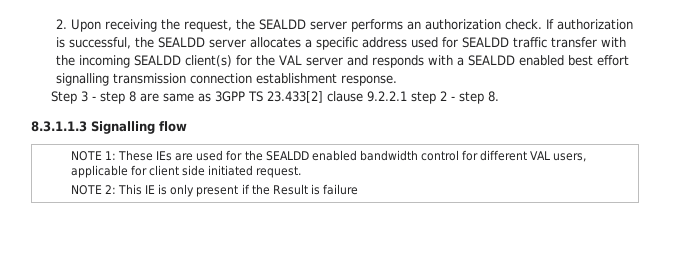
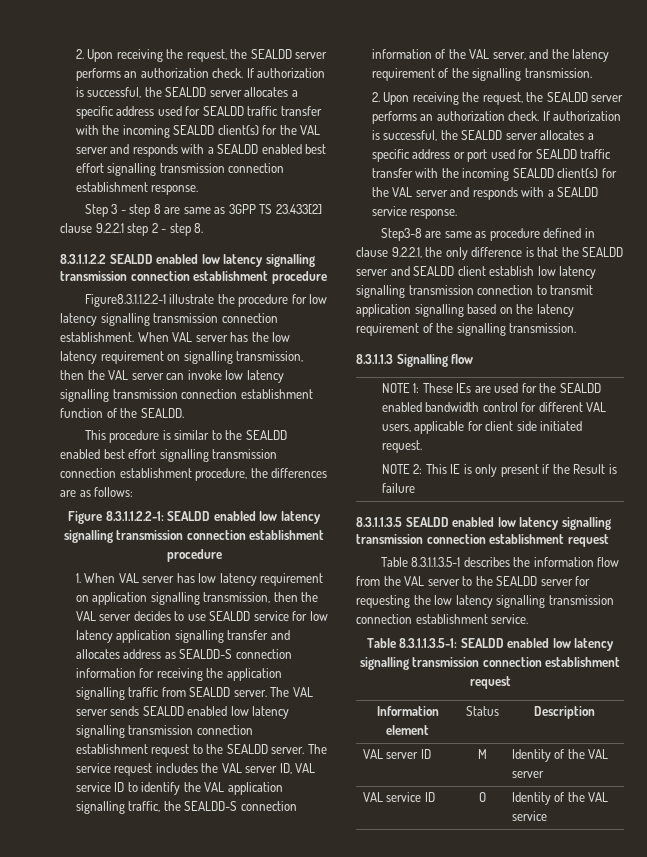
(499, 96) none -> [60,254,315,267] [60,271,327,284] [84,294,328,307] [60,313,278,326] [60,332,291,342] [60,351,304,364] [60,370,284,383] [60,389,313,402] [60,408,184,418] [84,430,287,443] [60,449,278,462] [60,468,328,481] [60,487,134,497] [68,511,321,524] [63,530,325,543] [166,549,222,562] [75,573,324,586] [75,592,319,605] [75,611,328,621] [75,630,290,643] [75,649,292,659] [75,668,282,681] [75,687,313,700] [75,706,290,719] [75,725,253,738] [75,744,327,757] [75,763,316,776] [75,782,283,795] [75,801,297,814] [371,49,610,62] [371,68,592,81] [371,92,624,105] [371,111,622,124] [371,130,594,141] [371,149,612,162] [371,168,617,181] [371,187,599,200] [371,206,458,219] [380,228,595,241] [356,247,624,260] [356,266,597,279] [356,285,594,298] [356,304,574,317] [356,323,577,336] // 8.3.1.1.2.2 SEALDD enabled low latency signalling transmission connection establishment procedure // Figure8.3.1.1.2.2-1 illustrate the procedure for low latency signalling transmission connection establishment. When VAL server has the low latency requirement on signalling transmission, then the VAL server can invoke low latency signalling transmission connection establishment function of the SEALDD. // This procedure is similar to the SEALDD enabled best effort signalling transmission connection establishment procedure, the differences are as follows: // Figure 8.3.1.1.2.2-1: SEALDD enabled low latency signalling transmission connection establishment procedure // 1. When VAL server has low latency requirement on application signalling transmission, then the VAL server decides to use SEALDD service for low latency application signalling transfer and allocates address as SEALDD-S connection information for receiving the application signalling traffic from SEALDD server. The VAL server sends SEALDD enabled low latency signalling transmission connection establishment request to the SEALDD server. The service request includes the VAL server ID, VAL service ID to identify the VAL application signalling traffic, the SEALDD-S connection information of the VAL server, and the latency requirement of the signalling transmission. // 2. Upon receiving the request, the SEALDD server performs an authorization check. If authorization is successful, the SEALDD server allocates a specific address or port used for SEALDD traffic transfer with the incoming SEALDD client(s) for the VAL server and responds with a SEALDD service response. // Step3-8 are same as procedure defined in clause 9.2.2.1, the only difference is that the SEALDD server and SEALDD client establish low latency signalling transmission connection to transmit application signalling based on the latency requirement of the signalling transmission.
(358, 189) none -> [356,517,611,530] [356,534,609,547] [380,557,620,567] [356,576,591,586] [356,595,614,608] [356,614,529,624] [366,638,615,651] [359,657,621,670] [469,676,511,689] [376,706,439,716] [386,725,429,735] [465,706,499,716] [534,706,595,719] [362,749,431,759] [477,749,487,759] [511,749,609,762] [511,771,544,778] [362,792,435,802] [478,792,486,802] [511,792,609,805] [511,811,547,821] // 8.3.1.1.3.5 SEALDD enabled low latency signalling transmission connection establishment request // Table 8.3.1.1.3.5-1 describes the information flow from the VAL server to the SEALDD server for requesting the low latency signalling transmission connection establishment service. // Table 8.3.1.1.3.5-1: SEALDD enabled low latency signalling transmission connection establishment request // Information element | Status | Description // VAL server ID | M | Identity of the VAL server // VAL service ID | O | Identity of the VAL service

